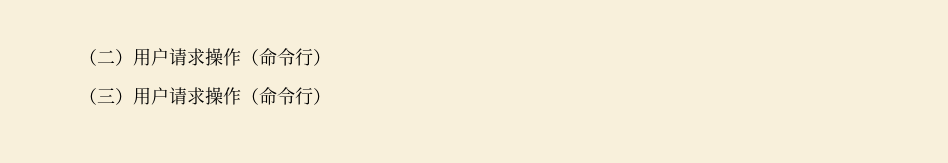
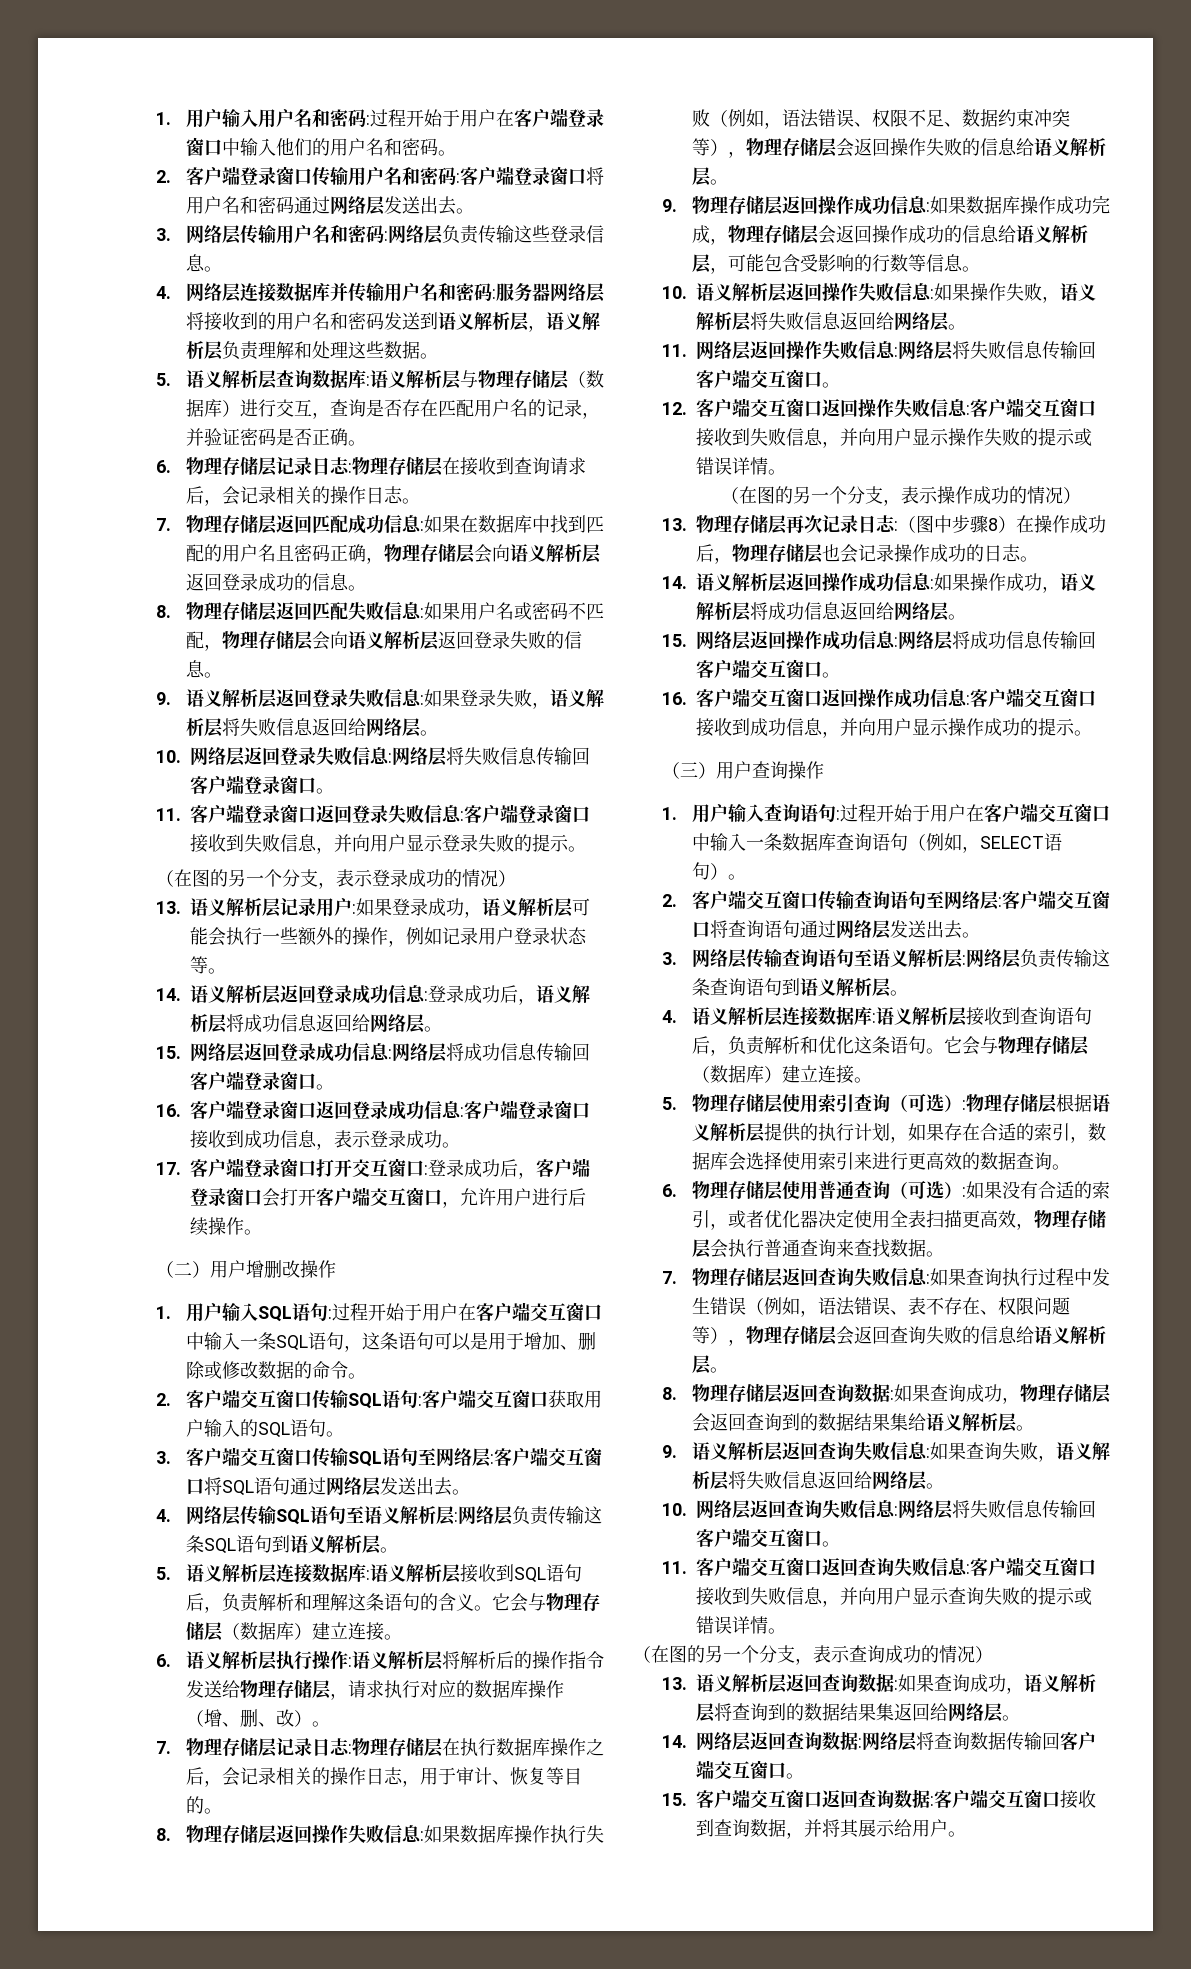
[79,48,332,66] [79,87,332,105] （二）用户请求操作（命令行） // （三）用户请求操作（命令行） -> [156,108,604,128] [185,137,456,156] [156,166,604,186] [185,196,474,215] [156,224,604,244] [185,254,222,272] [156,282,605,302] [185,312,600,332] [185,341,438,360] [156,369,604,389] [185,399,600,419] [185,428,366,446] [156,456,586,476] [185,486,420,506] [156,514,604,534] [185,543,601,564] [185,573,366,591] [156,601,604,621] [185,630,582,651] [185,660,222,678] [156,689,604,709] [185,718,438,737] [156,747,591,766] [190,775,335,794] [156,804,591,823] [190,834,587,854] [156,869,517,889] [156,898,591,918] [190,927,588,947] [190,956,227,974] [156,985,591,1005] [190,1014,443,1033] [156,1043,591,1062] [190,1071,335,1090] [156,1100,591,1120] [190,1130,461,1150] [156,1158,591,1179] [190,1187,587,1208] [190,1217,263,1236] [156,1260,337,1278] [156,1302,602,1322] [185,1332,596,1352] [185,1361,366,1379] [156,1389,602,1409] [185,1419,344,1438] [156,1447,602,1467] [185,1477,470,1496] [156,1505,602,1525] [185,1535,398,1554] [156,1563,582,1583] [185,1593,600,1613] [185,1621,402,1641] [156,1651,604,1670] [185,1679,564,1700] [185,1709,330,1727] [156,1737,604,1757] [185,1767,582,1787] [185,1796,222,1814] [156,1824,604,1844] [691,109,1070,129] [691,137,1106,158] [691,167,728,186] [662,195,1110,215] [691,224,1088,245] [691,254,980,274] [662,283,1097,303] [696,312,967,331] [662,341,1097,360] [696,369,841,388] [662,398,1097,417] [696,428,1093,448] [696,457,787,475] [720,486,1081,506] [662,514,1107,534] [696,543,1039,564] [662,573,1097,593] [696,602,967,621] [662,631,1097,650] [696,659,841,678] [662,688,1097,708] [696,718,1093,738] [662,761,825,779] [662,803,1110,823] [691,833,1062,853] [691,862,746,880] [662,890,1110,910] [691,920,980,939] [662,948,1110,968] [691,978,908,997] [662,1006,1092,1026] [691,1035,1089,1056] [691,1065,872,1084] [662,1093,1110,1113] [691,1123,1106,1143] [691,1151,1070,1171] [662,1180,1110,1200] [691,1209,1106,1230] [691,1239,944,1258] [662,1267,1110,1287] [691,1297,1070,1317] [691,1325,1106,1346] [691,1355,728,1374] [662,1383,1111,1404] [691,1413,1034,1432] [662,1442,1110,1462] [691,1471,944,1490] [662,1500,1097,1519] [696,1528,841,1547] [662,1557,1097,1576] [696,1587,1093,1607] [696,1616,787,1634] [633,1645,993,1665] [662,1673,1097,1694] [696,1703,1021,1722] [662,1731,1097,1751] [696,1760,805,1779] [662,1789,1097,1809] [696,1819,967,1839] 1.用户输入用户名和密码:过程开始于用户在客户端登录窗口中输入他们的用户名和密码。 // 2.客户端登录窗口传输用户名和密码:客户端登录窗口将用户名和密码通过网络层发送出去。 // 3.网络层传输用户名和密码:网络层负责传输这些登录信息。 // 4.网络层连接数据库并传输用户名和密码:服务器网络层将接收到的用户名和密码发送到语义解析层，语义解析层负责理解和处理这些数据。 // 5.语义解析层查询数据库:语义解析层与物理存储层（数据库）进行交互，查询是否存在匹配用户名的记录，并验证密码是否正确。 // 6.物理存储层记录日志:物理存储层在接收到查询请求后，会记录相关的操作日志。 // 7.物理存储层返回匹配成功信息:如果在数据库中找到匹配的用户名且密码正确，物理存储层会向语义解析层返回登录成功的信息。 // 8.物理存储层返回匹配失败信息:如果用户名或密码不匹配，物理存储层会向语义解析层返回登录失败的信息。 // 9.语义解析层返回登录失败信息:如果登录失败，语义解析层将失败信息返回给网络层。 // 10.网络层返回登录失败信息:网络层将失败信息传输回客户端登录窗口。 // 11.客户端登录窗口返回登录失败信息:客户端登录窗口接收到失败信息，并向用户显示登录失败的提示。 // （在图的另一个分支，表示登录成功的情况） // 13.语义解析层记录用户:如果登录成功，语义解析层可能会执行一些额外的操作，例如记录用户登录状态等。 // 14.语义解析层返回登录成功信息:登录成功后，语义解析层将成功信息返回给网络层。 // 15.网络层返回登录成功信息:网络层将成功信息传输回客户端登录窗口。 // 16.客户端登录窗口返回登录成功信息:客户端登录窗口接收到成功信息，表示登录成功。 // 17.客户端登录窗口打开交互窗口:登录成功后，客户端登录窗口会打开客户端交互窗口，允许用户进行后续操作。 // （二）用户增删改操作 // 1.用户输入SQL语句:过程开始于用户在客户端交互窗口中输入一条SQL语句，这条语句可以是用于增加、删除或修改数据的命令。 // 2.客户端交互窗口传输SQL语句:客户端交互窗口获取用户输入的SQL语句。 // 3.客户端交互窗口传输SQL语句至网络层:客户端交互窗口将SQL语句通过网络层发送出去。 // 4.网络层传输SQL语句至语义解析层:网络层负责传输这条SQL语句到语义解析层。 // 5.语义解析层连接数据库:语义解析层接收到SQL语句后，负责解析和理解这条语句的含义。它会与物理存储层（数据库）建立连接。 // 6.语义解析层执行操作:语义解析层将解析后的操作指令发送给物理存储层，请求执行对应的数据库操作（增、删、改）。 // 7.物理存储层记录日志:物理存储层在执行数据库操作之后，会记录相关的操作日志，用于审计、恢复等目的。 // 8.物理存储层返回操作失败信息:如果数据库操作执行失败（例如，语法错误、权限不足、数据约束冲突等），物理存储层会返回操作失败的信息给语义解析层。 // 9.物理存储层返回操作成功信息:如果数据库操作成功完成，物理存储层会返回操作成功的信息给语义解析层，可能包含受影响的行数等信息。 // 10.语义解析层返回操作失败信息:如果操作失败，语义解析层将失败信息返回给网络层。 // 11.网络层返回操作失败信息:网络层将失败信息传输回客户端交互窗口。 // 12.客户端交互窗口返回操作失败信息:客户端交互窗口接收到失败信息，并向用户显示操作失败的提示或错误详情。 // （在图的另一个分支，表示操作成功的情况） // 13.物理存储层再次记录日志:（图中步骤8）在操作成功后，物理存储层也会记录操作成功的日志。 // 14.语义解析层返回操作成功信息:如果操作成功，语义解析层将成功信息返回给网络层。 // 15.网络层返回操作成功信息:网络层将成功信息传输回客户端交互窗口。 // 16.客户端交互窗口返回操作成功信息:客户端交互窗口接收到成功信息，并向用户显示操作成功的提示。 // （三）用户查询操作 // 1.用户输入查询语句:过程开始于用户在客户端交互窗口中输入一条数据库查询语句（例如，SELECT语句）。 // 2.客户端交互窗口传输查询语句至网络层:客户端交互窗口将查询语句通过网络层发送出去。 // 3.网络层传输查询语句至语义解析层:网络层负责传输这条查询语句到语义解析层。 // 4.语义解析层连接数据库:语义解析层接收到查询语句后，负责解析和优化这条语句。它会与物理存储层（数据库）建立连接。 // 5.物理存储层使用索引查询（可选）:物理存储层根据语义解析层提供的执行计划，如果存在合适的索引，数据库会选择使用索引来进行更高效的数据查询。 // 6.物理存储层使用普通查询（可选）:如果没有合适的索引，或者优化器决定使用全表扫描更高效，物理存储层会执行普通查询来查找数据。 // 7.物理存储层返回查询失败信息:如果查询执行过程中发生错误（例如，语法错误、表不存在、权限问题等），物理存储层会返回查询失败的信息给语义解析层。 // 8.物理存储层返回查询数据:如果查询成功，物理存储层会返回查询到的数据结果集给语义解析层。 // 9.语义解析层返回查询失败信息:如果查询失败，语义解析层将失败信息返回给网络层。 // 10.网络层返回查询失败信息:网络层将失败信息传输回客户端交互窗口。 // 11.客户端交互窗口返回查询失败信息:客户端交互窗口接收到失败信息，并向用户显示查询失败的提示或错误详情。 // （在图的另一个分支，表示查询成功的情况） // 13.语义解析层返回查询数据:如果查询成功，语义解析层将查询到的数据结果集返回给网络层。 // 14.网络层返回查询数据:网络层将查询数据传输回客户端交互窗口。 // 15.客户端交互窗口返回查询数据:客户端交互窗口接收到查询数据，并将其展示给用户。

